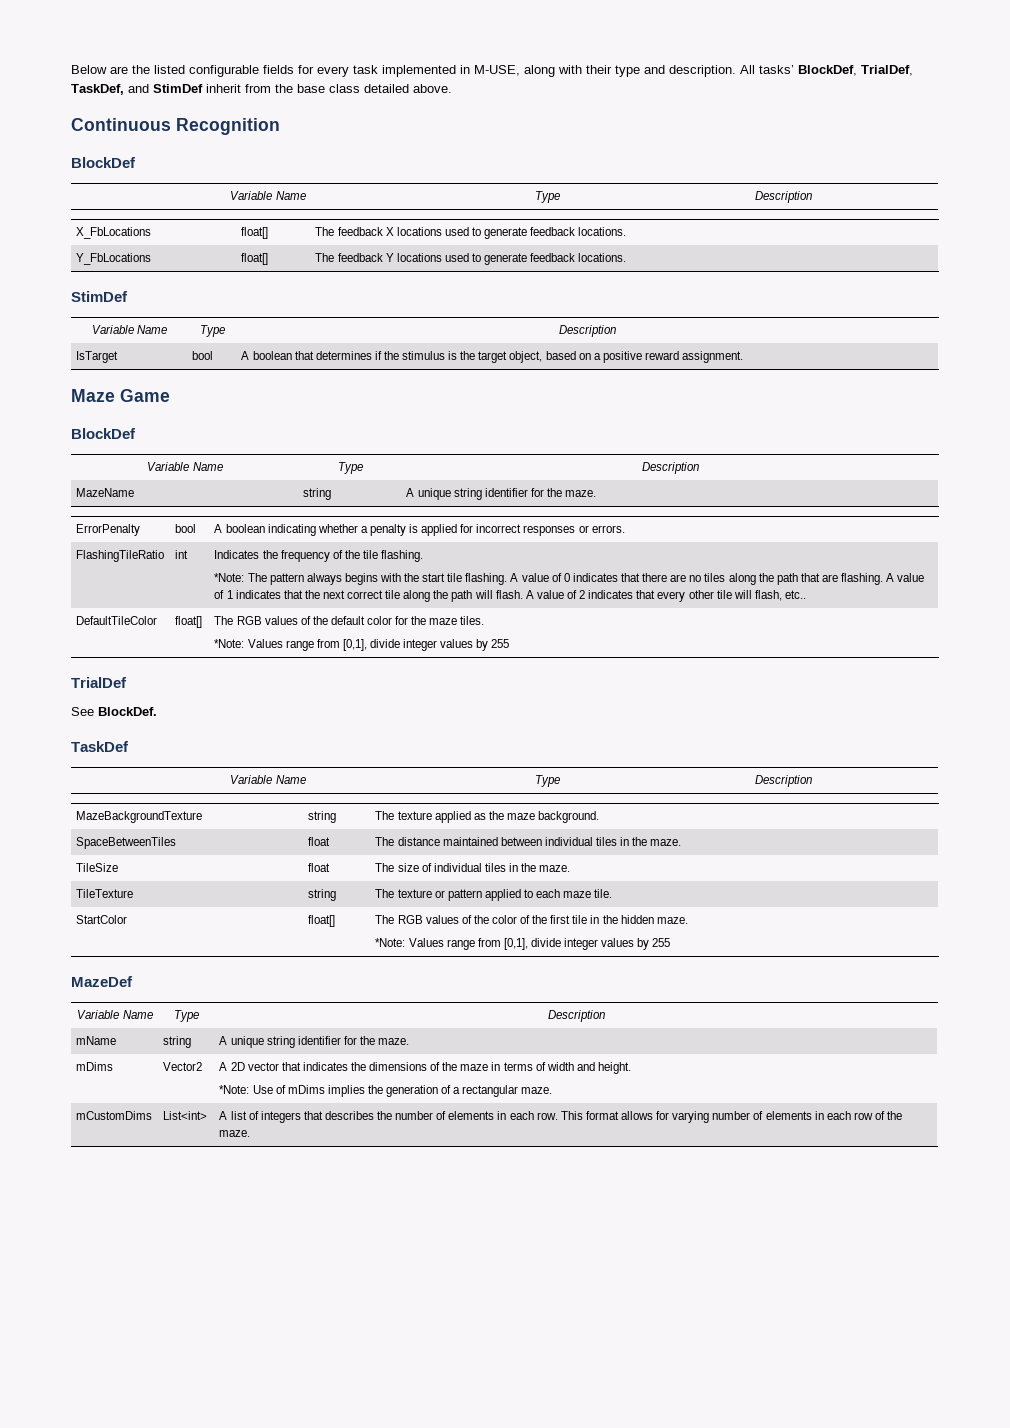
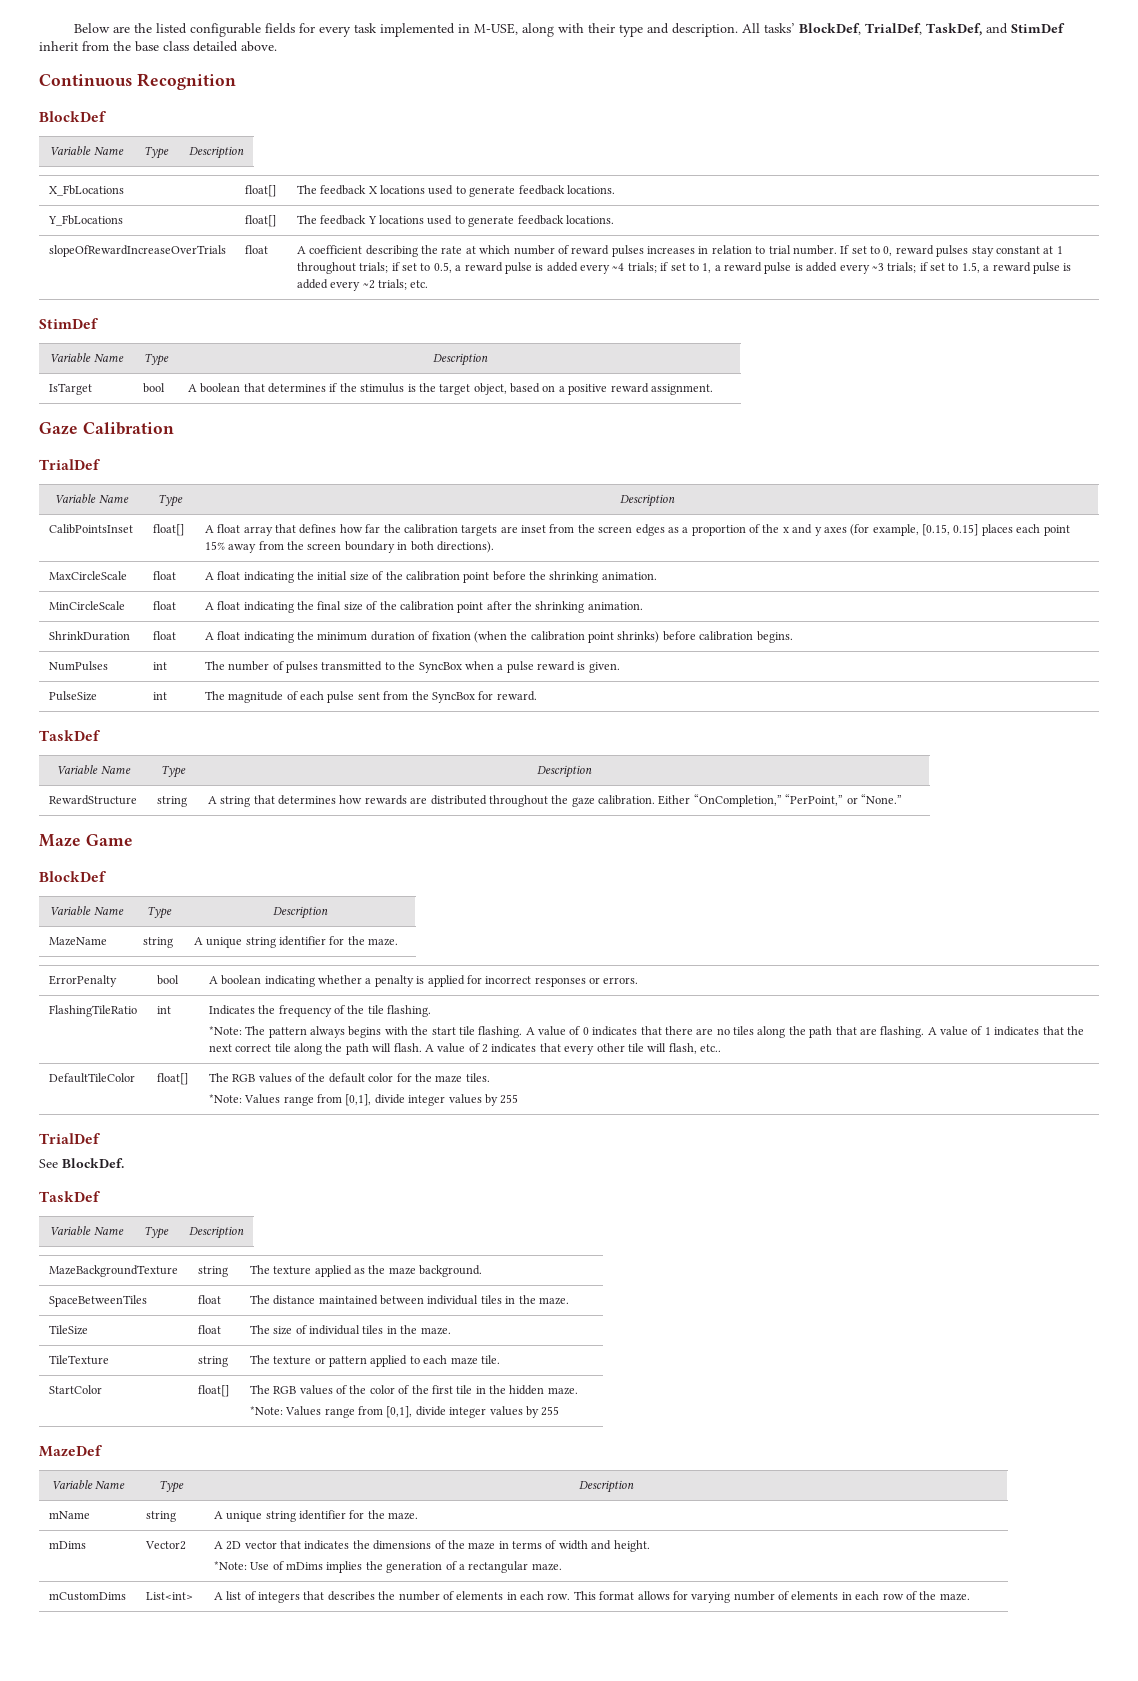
(627, 257) none -> [48,245,226,257] [244,245,268,254] [296,245,1063,257] [296,262,1072,274] [296,279,429,291] // slopeOfRewardIncreaseOverTrials | float | A coefficient describing the rate at which number of reward pulses increases in relation to trial number. If set to 0, reward pulses stay constant at 1 throughout trials; if set to 0.5, a reward pulse is added every ~4 trials; if set to 1, a reward pulse is added every ~3 trials; if set to 1.5, a reward pulse is added every ~2 trials; etc.
(744, 357) none -> [39,422,174,435] [39,459,100,470] [55,494,129,504] [157,494,183,507] [620,494,675,507] [48,524,133,534] [152,524,184,536] [204,524,1070,536] [204,541,494,553] [48,571,127,580] [152,571,176,580] [204,571,657,583] [48,601,125,610] [152,601,176,610] [204,601,643,613] [48,631,130,641] [152,631,176,640] [204,631,793,643] [48,661,108,671] [152,662,167,670] [204,661,620,673] [48,691,97,701] [152,692,167,700] [204,691,537,703] [39,730,100,741] [57,765,131,775] [161,765,186,778] [537,765,592,778] [48,795,137,805] [156,796,187,807] [207,794,902,807] // Gaze Calibration // TrialDef // Variable Name | Type | Description // CalibPointsInset | float[] | A float array that defines how far the calibration targets are inset from the screen edges as a proportion of the x and y axes (for example, [0.15, 0.15] places each point 15% away from the screen boundary in both directions). // MaxCircleScale | float | A float indicating the initial size of the calibration point before the shrinking animation. // MinCircleScale | float | A float indicating the final size of the calibration point after the shrinking animation. // ShrinkDuration | float | A float indicating the minimum duration of fixation (when the calibration point shrinks) before calibration begins. // NumPulses | int | The number of pulses transmitted to the SyncBox when a pulse reward is given. // PulseSize | int | The magnitude of each pulse sent from the SyncBox for reward. // TaskDef // Variable Name | Type | Description // RewardStructure | string | A string that determines how rewards are distributed throughout the gaze calibration. Either “OnCompletion,” “PerPoint,” or “None.”

